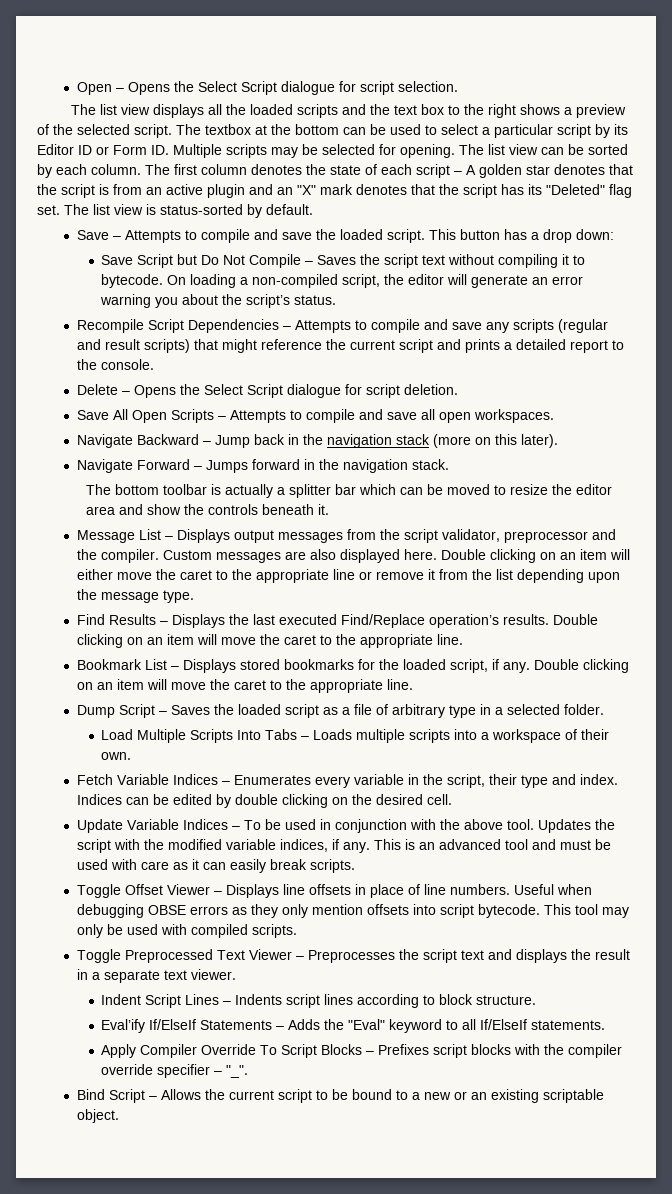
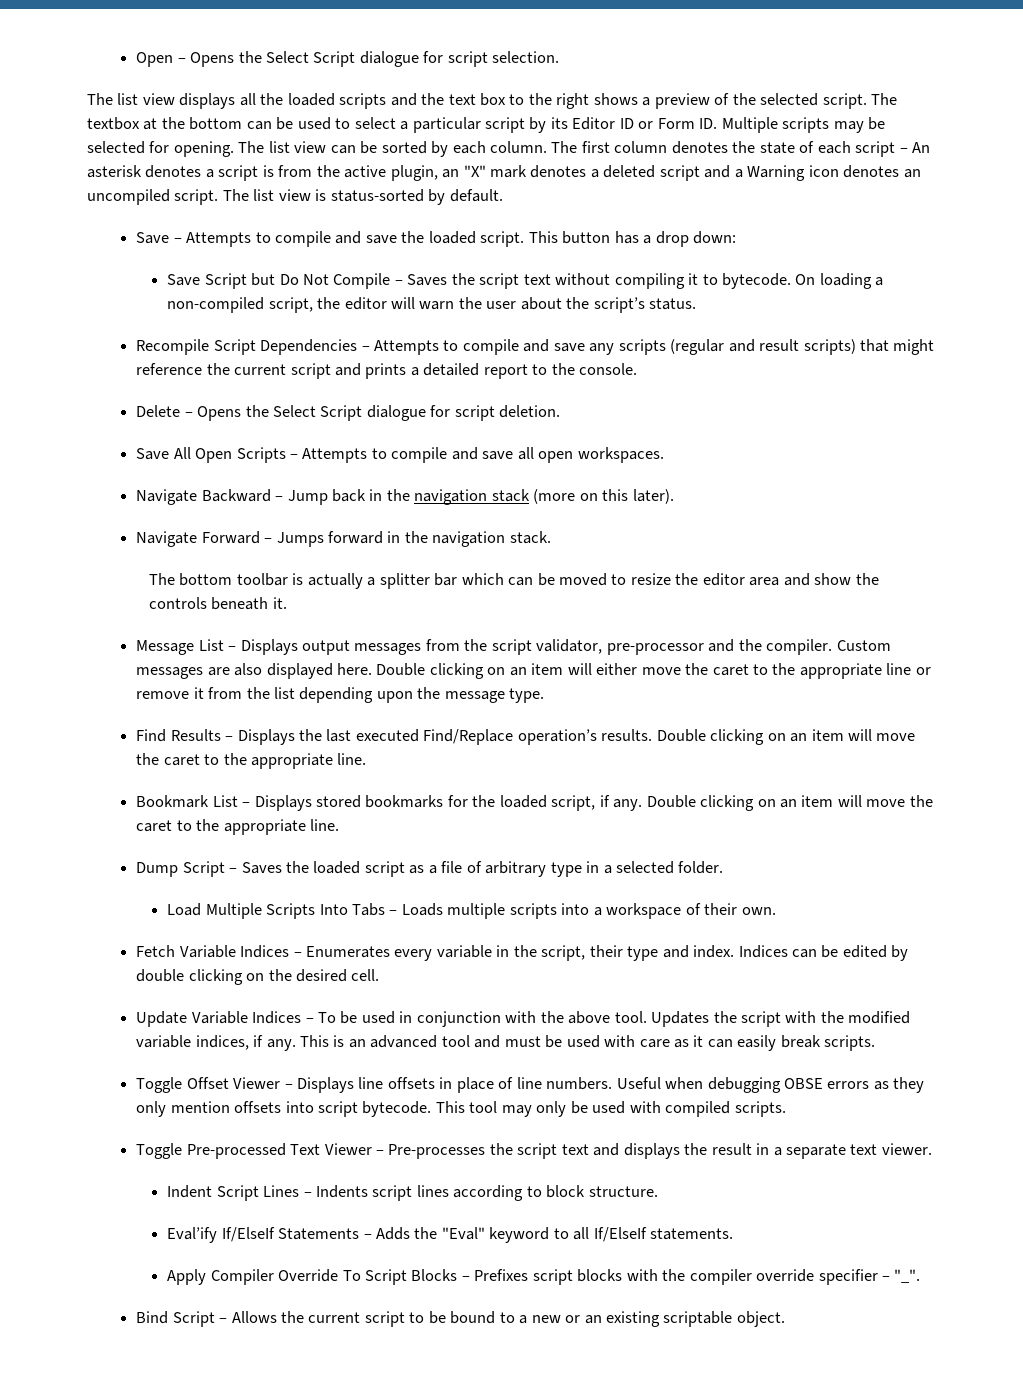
[466,164,633,178] [37,184,632,198] [37,205,60,215] A golden star denotes that the script is from an active plugin and an "X" mark denotes that the script has its "Deleted" flag set. -> [912,142,931,153] [87,165,921,181] [87,189,219,205] An asterisk denotes a script is from the active plugin, an "X" mark denotes a deleted script and a Warning icon denotes an uncompiled script.
[471,275,584,288] [100,294,179,308] generate an error warning you -> [419,297,517,310] warn the user
[503,531,588,543] preprocessor -> [606,643,704,655] pre-processor
[124,949,213,963] Preprocessed -> [186,1143,286,1159] Pre-processed
[307,950,395,963] Preprocesses -> [388,1144,486,1159] Pre-processes

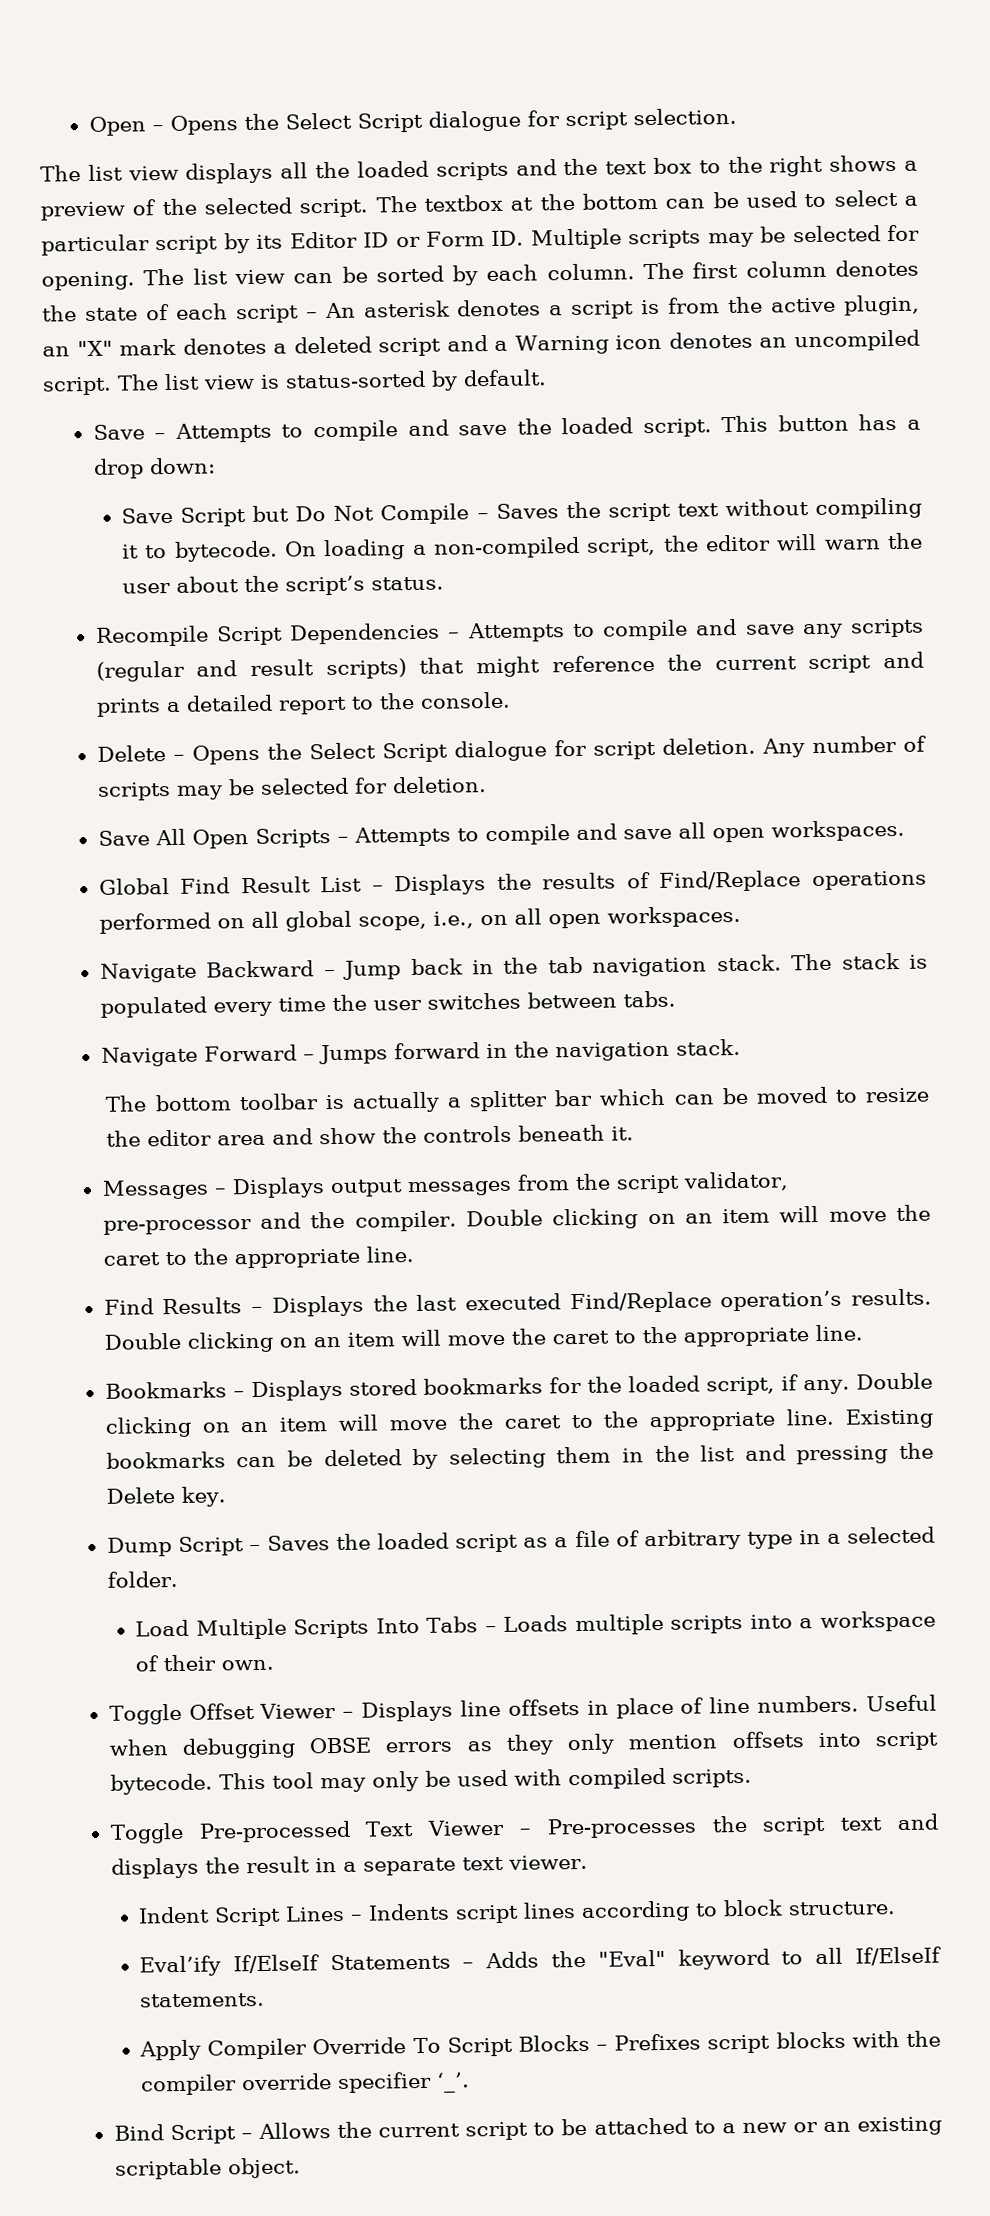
(561, 411) none -> [761,735,928,758] [96,776,487,801] Any number of scripts may be selected for deletion.
(664, 455) none -> [98,870,927,896] [98,905,741,934] // Global Find Result List – Displays the results of Find/Replace operations performed on all global scope, i.e., on all open workspaces.
[414,489,674,505] navigation stack (more on this later). -> [547,952,928,977] [99,990,676,1018] tab navigation stack. The stack is populated every time the user switches between tabs.
[136,639,224,655] Message List -> [101,1179,209,1200] Messages
[836,640,891,651] [136,663,931,679] [136,687,545,703] Custom messages are also displayed here. Double clicking on an item will either move the caret to the appropriate line or remove it from the list depending upon the message type. -> [465,1204,932,1230] [102,1246,414,1269] Double clicking on an item will move the caret to the appropriate line.
[136,795,238,808] Bookmark List -> [104,1381,227,1399] Bookmarks
(339, 825) none -> [844,1408,933,1429] [105,1442,934,1470] [105,1486,226,1507] Existing bookmarks can be deleted by selecting them in the list and pressing the Delete key.
[136,945,909,961] [136,969,380,985] [136,1011,911,1027] [136,1035,876,1051] // Fetch Variable Indices – Enumerates every variable in the script, their type and index. Indices can be edited by double clicking on the desired cell. // Update Variable Indices – To be used in conjunction with the above tool. Updates the script with the modified variable indices, if any. This is an advanced tool and must be used with care as it can easily break scripts. -> (275, 1665) none
[881,1269,921,1283] – "_". -> [436,2072,471,2093] ‘_’.
[450,1311,496,1324] bound -> [593,2117,688,2135] attached

